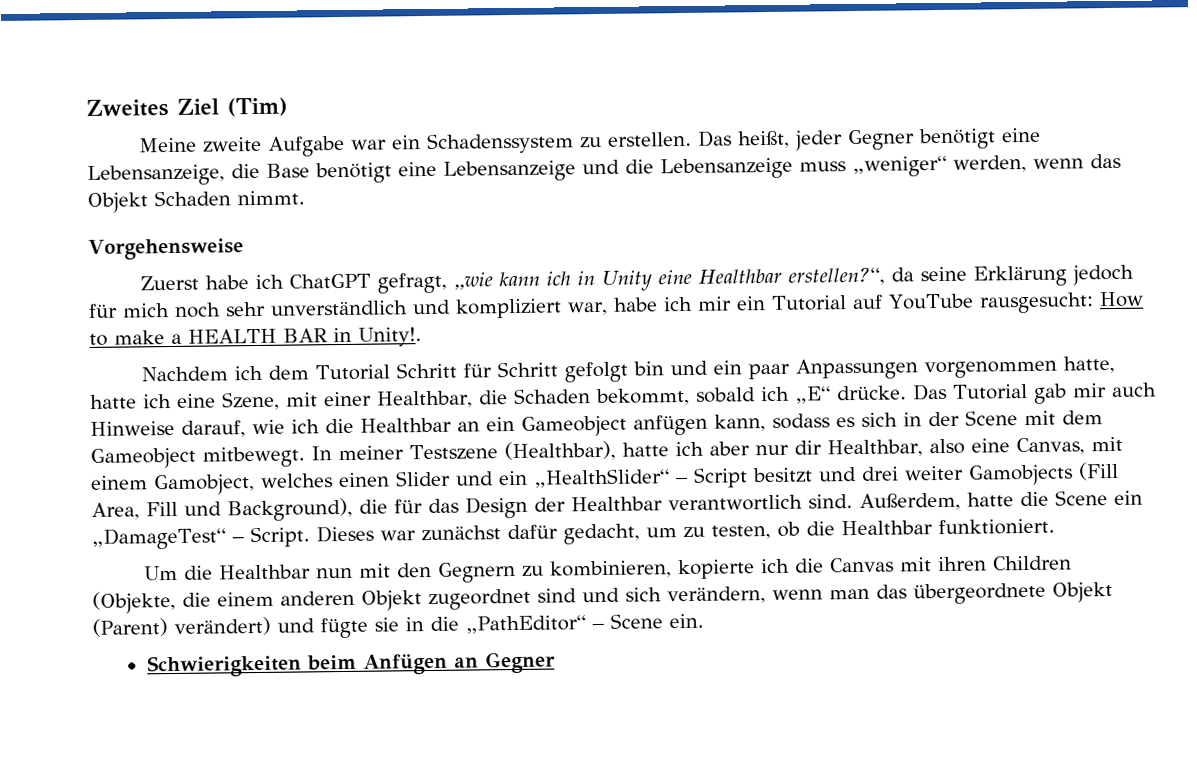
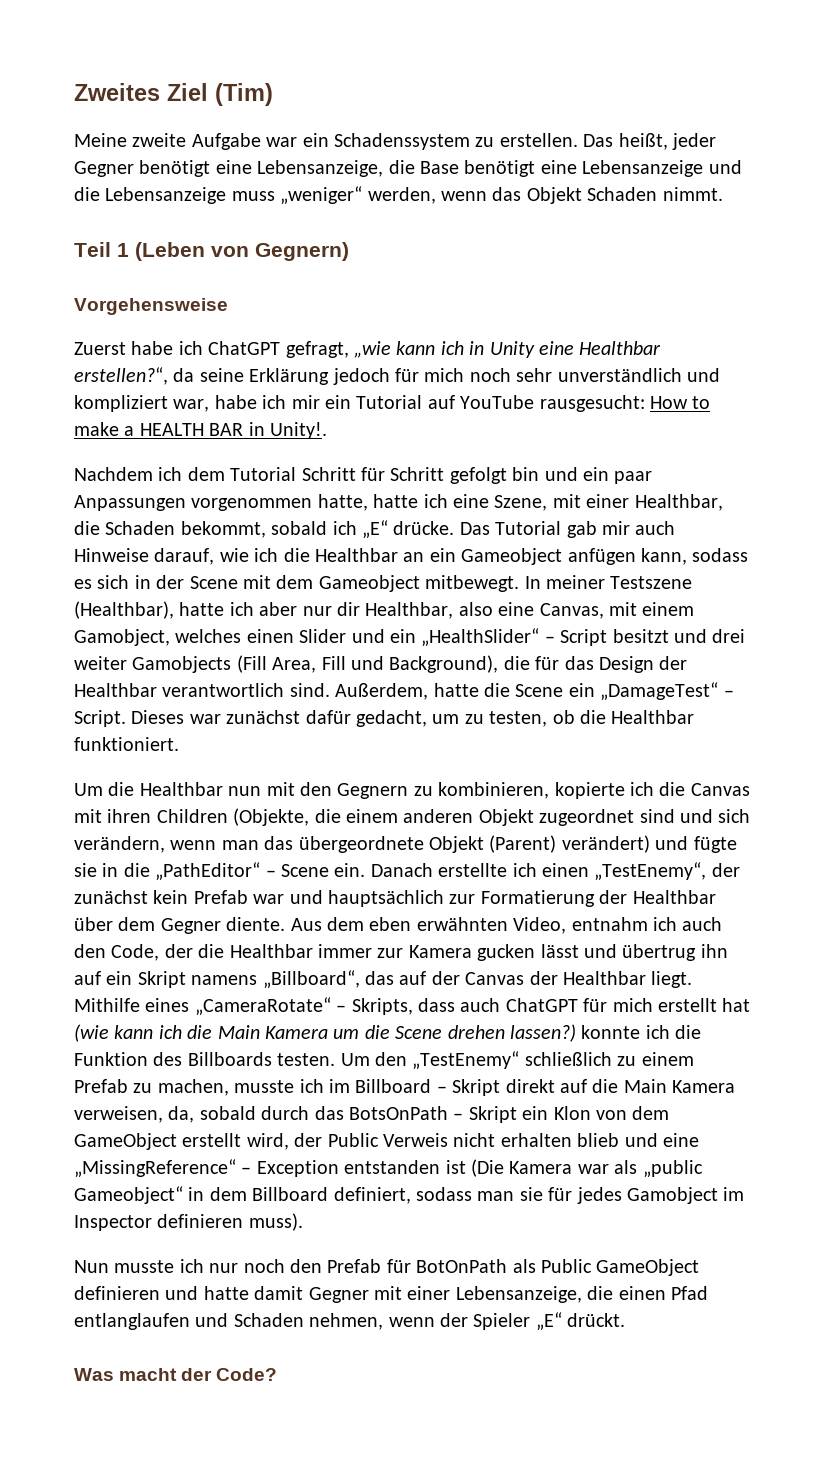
(305, 198) none -> [74,242,349,261] // Teil 1 (Leben von Gegnern)
[146,651,556,678] // Schwierigkeiten beim Anfügen an Gegner -> [370,862,740,881] [74,890,716,907] [74,917,723,934] [74,944,728,961] [74,970,693,989] [74,997,751,1016] [74,1024,702,1042] [74,1051,694,1070] [74,1079,736,1096] [74,1106,670,1123] [74,1133,699,1150] [74,1159,703,1178] [74,1186,745,1204] [74,1213,303,1231] [74,1259,700,1276] [74,1286,708,1303] [74,1312,626,1331] [74,1368,278,1381] Danach erstellte ich einen „TestEnemy“, der zunächst kein Prefab war und hauptsächlich zur Formatierung der Healthbar über dem Gegner diente. Aus dem eben erwähnten Video, entnahm ich auch den Code, der die Healthbar immer zur Kamera gucken lässt und übertrug ihn auf ein Skript namens „Billboard“, das auf der Canvas der Healthbar liegt. Mithilfe eines „CameraRotate“ – Skripts, dass auch ChatGPT für mich erstellt hat (wie kann ich die Main Kamera um die Scene drehen lassen?) konnte ich die Funktion des Billboards testen. Um den „TestEnemy“ schließlich zu einem Prefab zu machen, musste ich im Billboard – Skript direkt auf die Main Kamera verweisen, da, sobald durch das BotsOnPath – Skript ein Klon von dem GameObject erstellt wird, der Public Verweis nicht erhalten blieb und eine „MissingReference“ – Exception entstanden ist (Die Kamera war als „public Gameobject“ in dem Billboard definiert, sodass man sie für jedes Gamobject im Inspector definieren muss). // Nun musste ich nur noch den Prefab für BotOnPath als Public GameObject definieren und hatte damit Gegner mit einer Lebensanzeige, die einen Pfad entlanglaufen und Schaden nehmen, wenn der Spieler „E“ drückt. // Was macht der Code?

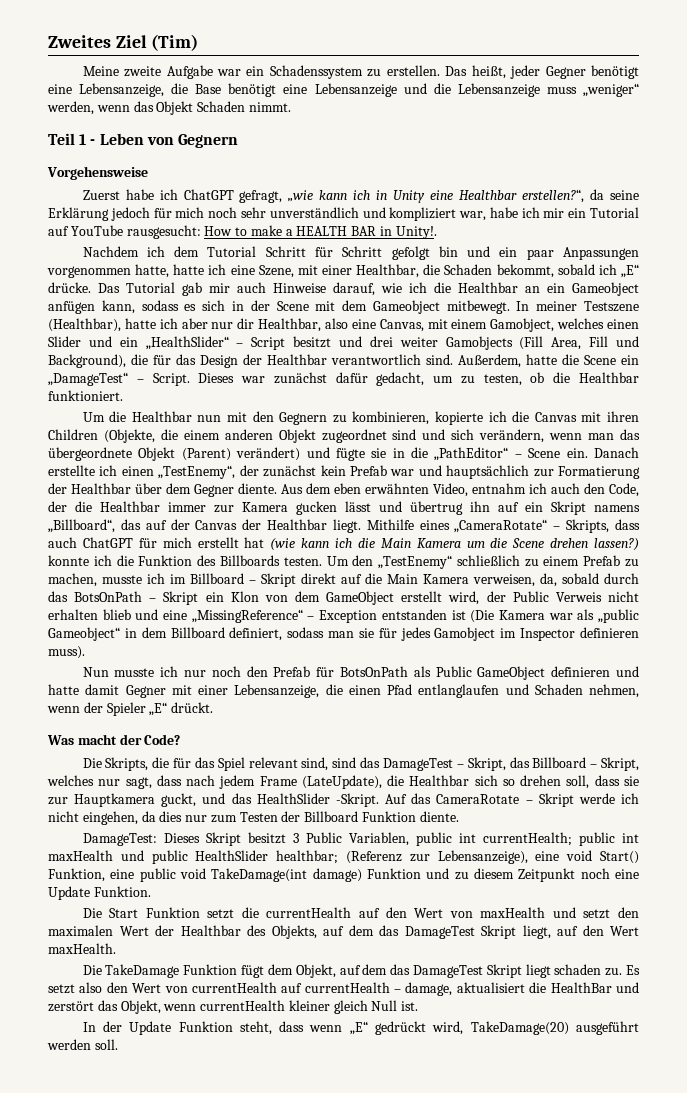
[135,242,349,261] (Leben von Gegnern) -> [90,133,238,148] - Leben von Gegnern
[416,1259,508,1273] BotOnPath -> [340,666,409,677] BotsOnPath
(278, 1374) none -> [82,757,639,771] [47,775,639,789] [48,793,639,807] [48,811,459,825] [82,832,640,846] [48,850,639,864] [48,868,639,882] [48,886,151,900] [82,907,639,919] [48,925,639,939] [48,943,116,954] [82,964,640,978] [48,982,639,996] [48,1000,419,1014] [82,1021,639,1035] [47,1039,118,1050] // Die Skripts, die für das Spiel relevant sind, sind das DamageTest – Skript, das Billboard – Skript, welches nur sagt, dass nach jedem Frame (LateUpdate), die Healthbar sich so drehen soll, dass sie zur Hauptkamera guckt, und das HealthSlider -Skript. Auf das CameraRotate – Skript werde ich nicht eingehen, da dies nur zum Testen der Billboard Funktion diente. // DamageTest: Dieses Skript besitzt 3 Public Variablen, public int currentHealth; public int maxHealth und public HealthSlider healthbar; (Referenz zur Lebensanzeige), eine void Start() Funktion, eine public void TakeDamage(int damage) Funktion und zu diesem Zeitpunkt noch eine Update Funktion. // Die Start Funktion setzt die currentHealth auf den Wert von maxHealth und setzt den maximalen Wert der Healthbar des Objekts, auf dem das DamageTest Skript liegt, auf den Wert maxHealth. // Die TakeDamage Funktion fügt dem Objekt, auf dem das DamageTest Skript liegt schaden zu. Es setzt also den Wert von currentHealth auf currentHealth – damage, aktualisiert die HealthBar und zerstört das Objekt, wenn currentHealth kleiner gleich Null ist. // In der Update Funktion steht, dass wenn „E“ gedrückt wird, TakeDamage(20) ausgeführt werden soll.

